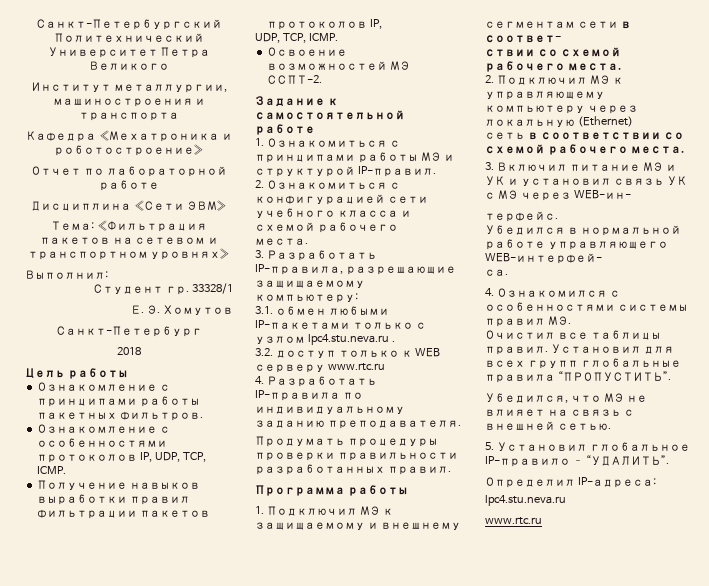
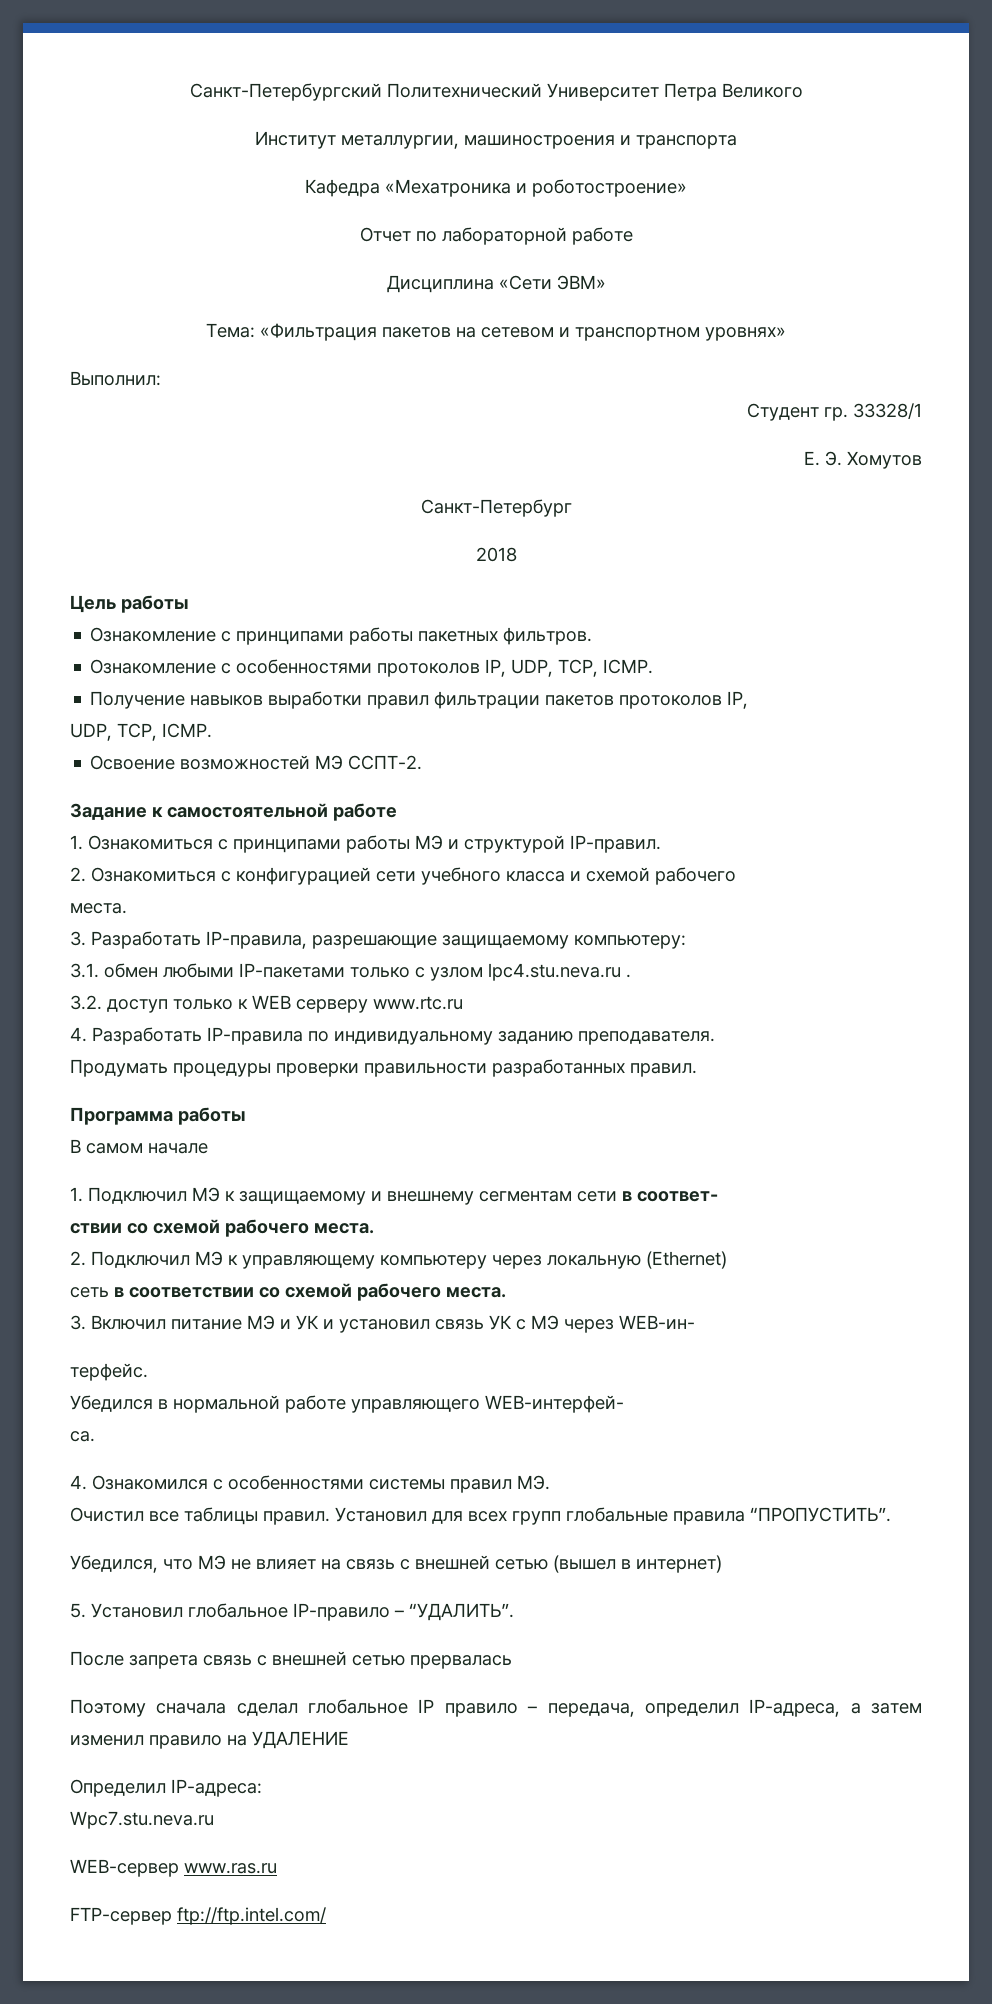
(408, 490) none -> [70,1139,208,1154] // В самом начале
[557,423,611,430] сетью. -> [495,1555,722,1573] сетью (вышел в интернет)
[485,477,656,488] [485,495,566,506] [485,517,542,525] Определил IP-адреса: // lpc4.stu.neva.ru // www.rtc.ru -> [70,1651,512,1669] [70,1699,923,1717] [70,1731,349,1749] [70,1779,262,1797] [70,1811,214,1829] [70,1859,277,1877] [70,1907,326,1925] После запрета связь с внешней сетью прервалась // Поэтому сначала сделал глобальное IP правило – передача, определил IP-адреса, а затем изменил правило на УДАЛЕНИЕ // Определил IP-адреса: // Wpc7.stu.neva.ru // WEB-сервер www.ras.ru // FTP-сервер ftp://ftp.intel.com/

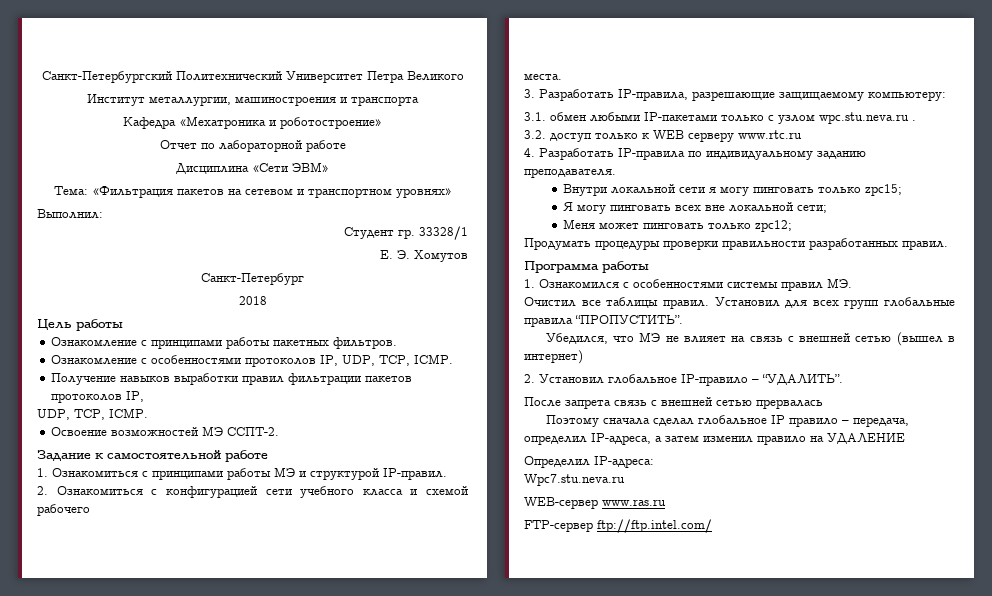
[488,963,621,981] lpc4.stu.neva.ru -> [819,112,909,124] wpc.stu.neva.ru
(715, 1038) none -> [563,184,903,196] [563,202,828,214] [563,219,793,232] // Внутри локальной сети я могу пинговать только zpc15; // Я могу пинговать всех вне локальной сети; // Меня может пинговать только zpc12;
[70,1139,208,1154] [70,1187,718,1205] [70,1219,374,1237] [70,1251,727,1269] [70,1283,506,1301] [70,1315,695,1333] [70,1363,148,1381] [70,1395,624,1413] [70,1431,95,1442] [70,1475,87,1490] В самом начале // 1. Подключил МЭ к защищаемому и внешнему сегментам сети в соответ- // ствии со схемой рабочего места. // 2. Подключил МЭ к управляющему компьютеру через локальную (Ethernet) // сеть в соответствии со схемой рабочего места. // 3. Включил питание МЭ и УК и установил связь УК с МЭ через WEB-ин- // терфейс. // Убедился в нормальной работе управляющего WEB-интерфей- // са. // 4. -> [524,279,535,288] 1.
[70,1603,86,1618] 5. -> [524,374,535,383] 2.

